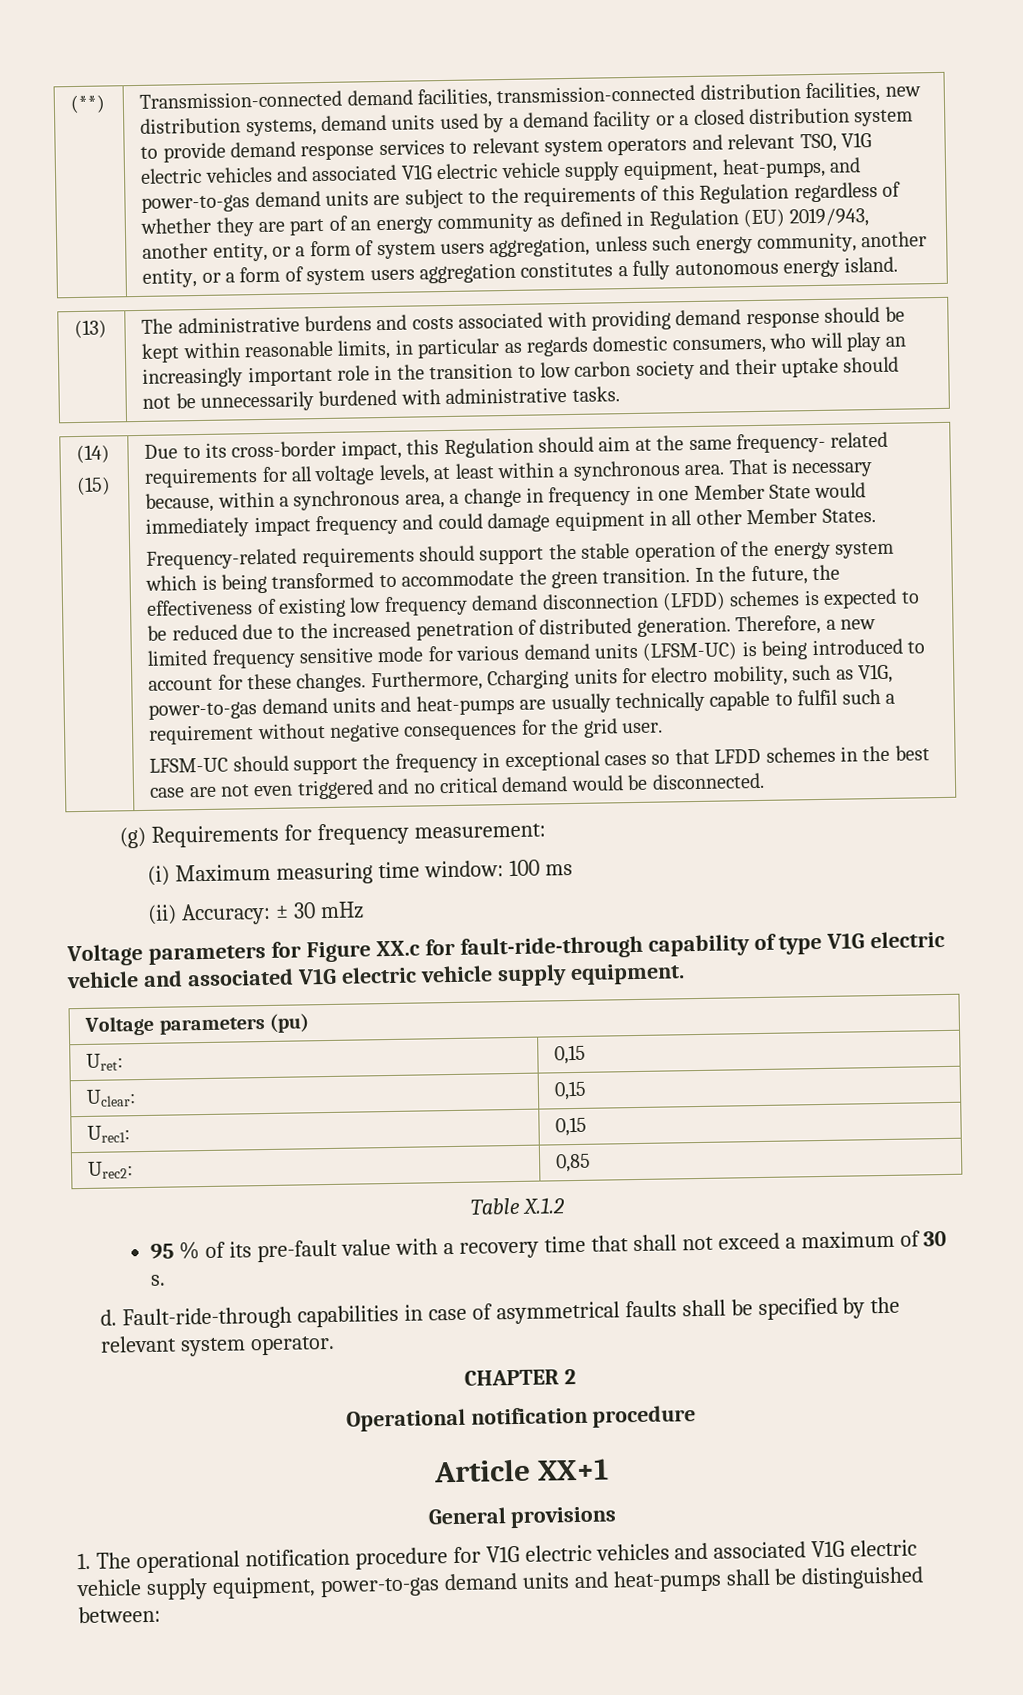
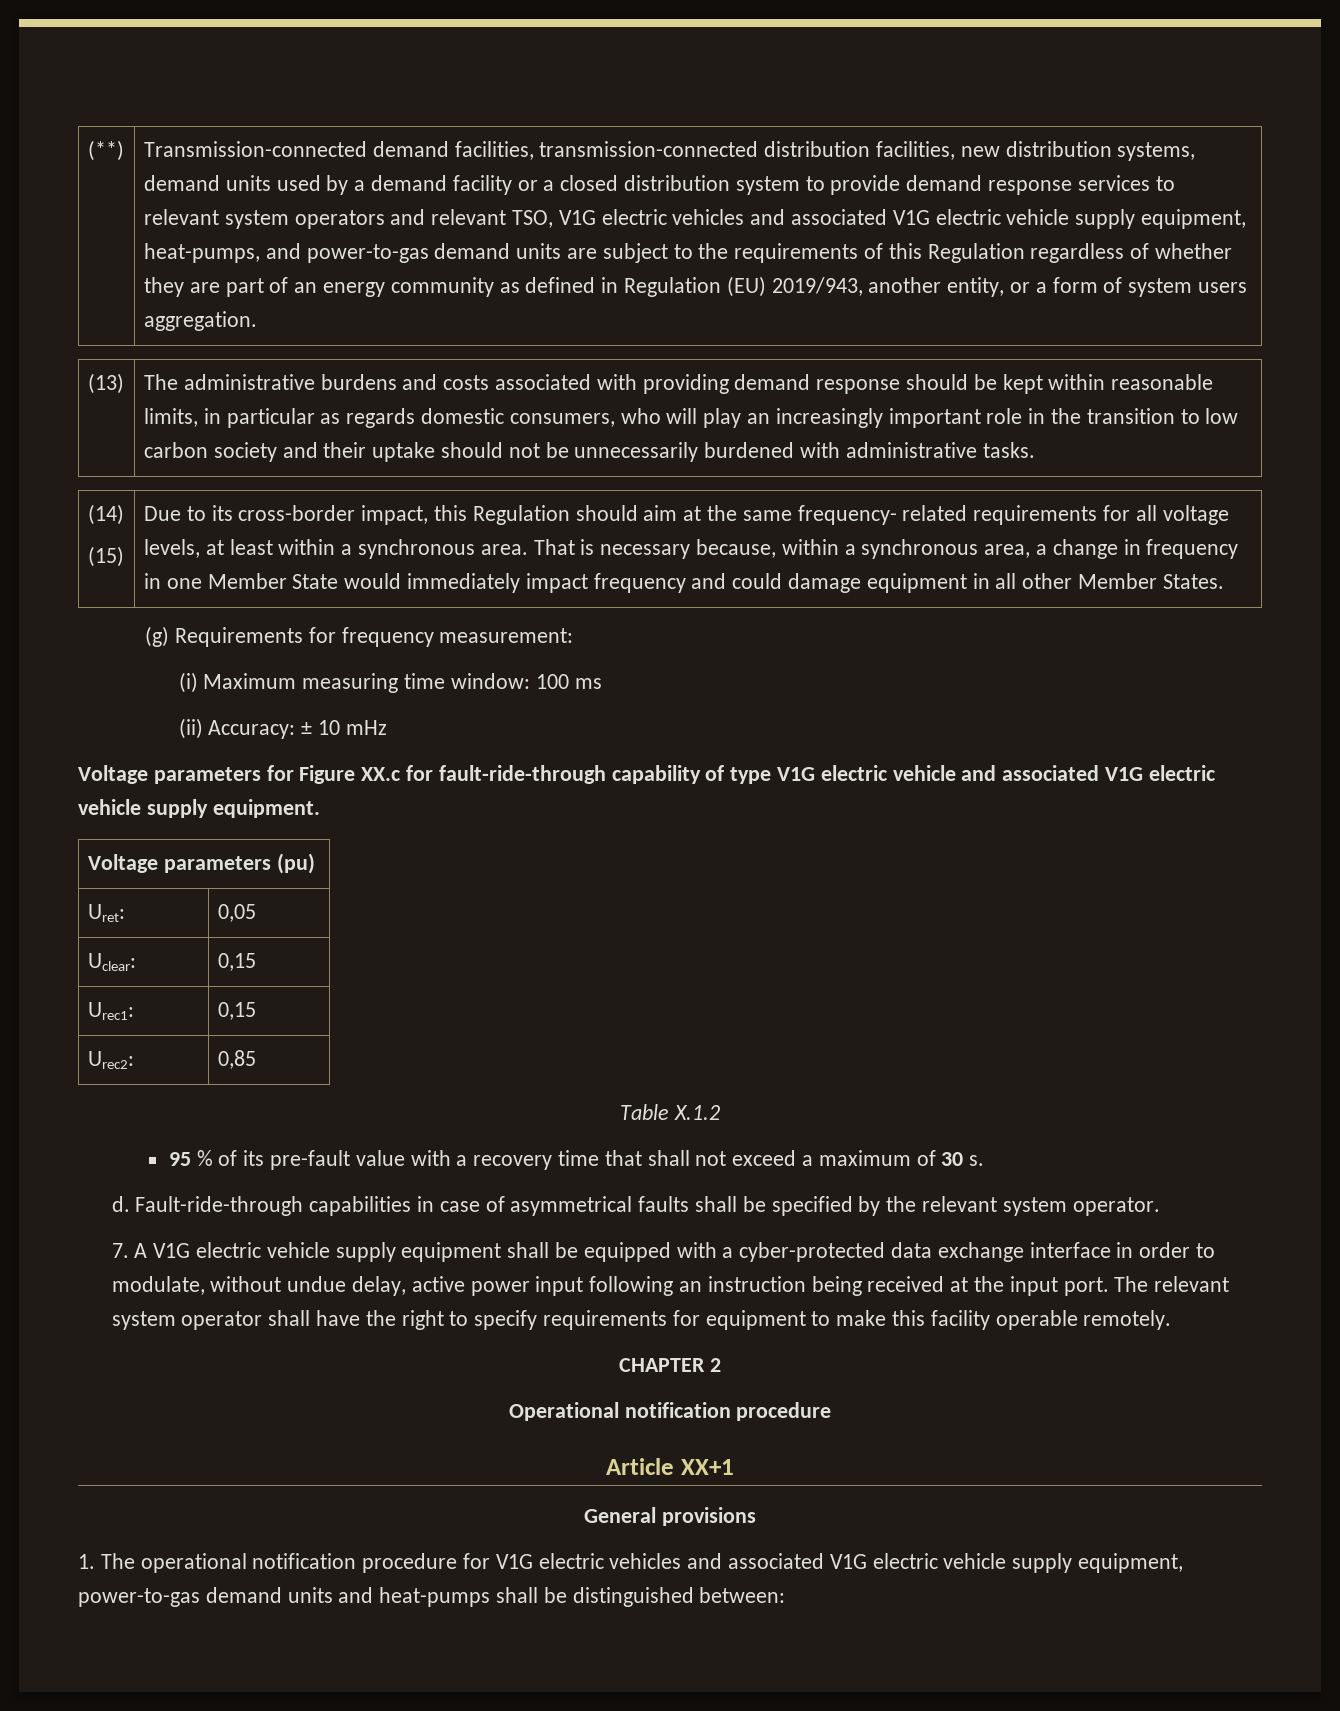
[489,231,928,258] [142,256,899,288] aggregation, unless such energy community, another entity, or a form of system users aggregation constitutes a fully autonomous energy island. -> [143,311,257,331] aggregation.
[146,540,895,570] [145,564,841,594] [146,588,920,618] [147,614,877,641] [147,638,926,669] [148,663,894,693] [148,688,896,720] [148,718,664,745] [149,745,930,775] [149,772,765,800] // Frequency-related requirements should support the stable operation of the energy system which is being transformed to accommodate the green transition. In the future, the effectiveness of existing low frequency demand disconnection (LFDD) schemes is expected to be reduced due to the increased penetration of distributed generation. Therefore, a new limited frequency sensitive mode for various demand units (LFSM-UC) is being introduced to account for these changes. Furthermore, Ccharging units for electro mobility, such as V1G, power-to-gas demand units and heat-pumps are usually technically capable to fulfil such a requirement without negative consequences for the grid user. // LFSM-UC should support the frequency in exceptional cases so that LFDD schemes in the best case are not even triggered and no critical demand would be disconnected. -> (1224, 581) none
[293,902,317,919] 30 -> [318,720,341,735] 10
[554,1044,587,1065] 0,15 -> [217,904,256,922] 0,05
(336, 1345) none -> [111,1242,1216,1262] [111,1276,1230,1296] [111,1310,1172,1330] // 7. A V1G electric vehicle supply equipment shall be equipped with a cyber-protected data exchange interface in order to modulate, without undue delay, active power input following an instruction being received at the input port. The relevant system operator shall have the right to specify requirements for equipment to make this facility operable remotely.

